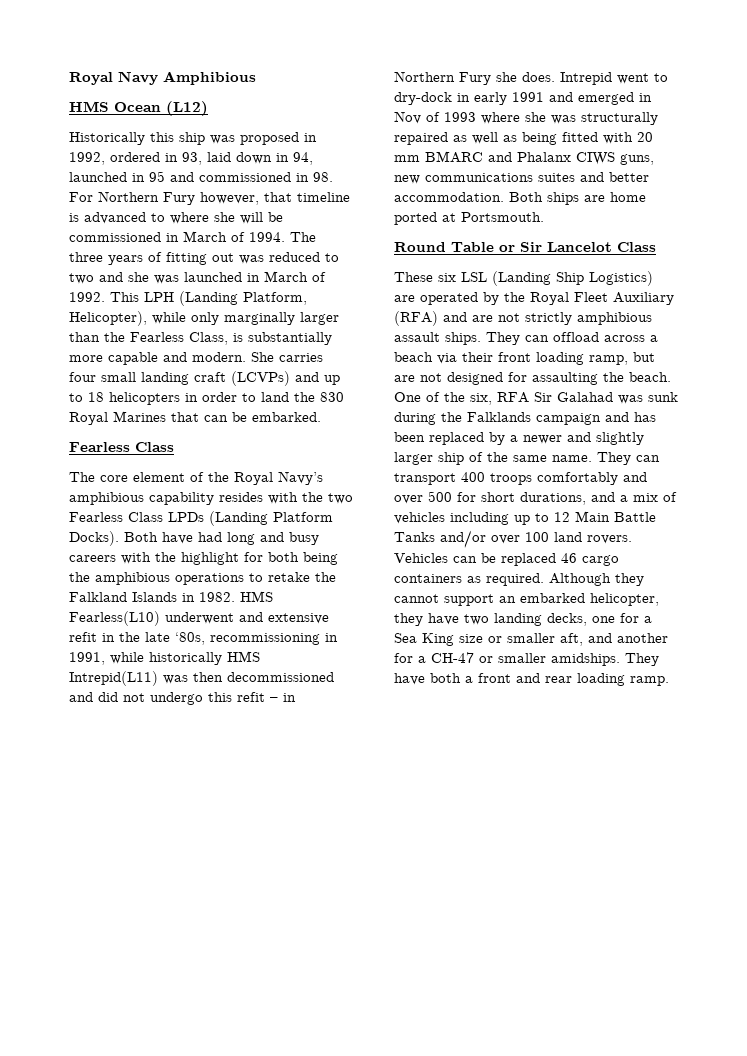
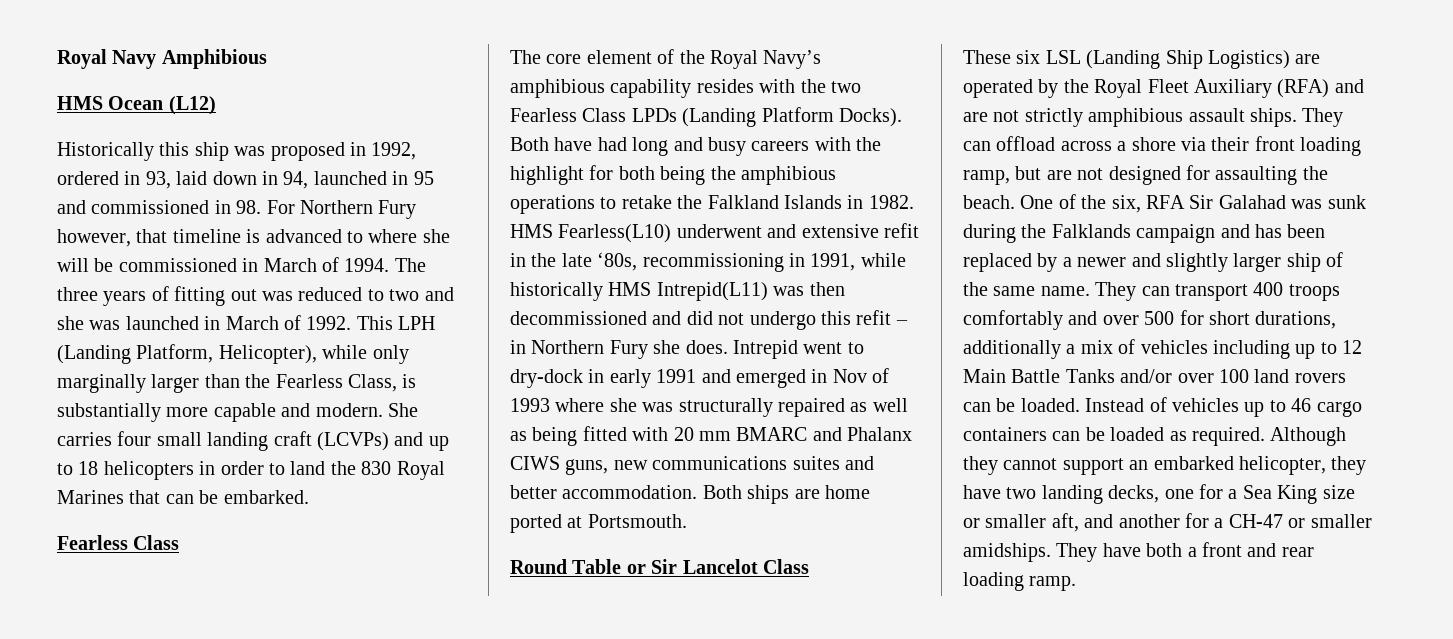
[394,352,433,362] beach -> [1131,137,1176,151] shore
[591,492,615,502] and -> [963,340,1061,359] additionally
[587,535,632,544] [394,553,619,566] [394,574,462,583] rovers. Vehicles can be replaced 46 cargo containers -> [1294,373,1346,383] [963,397,1362,417] [963,427,1165,441] rovers can be loaded. Instead of vehicles up to 46 cargo containers can be loaded

